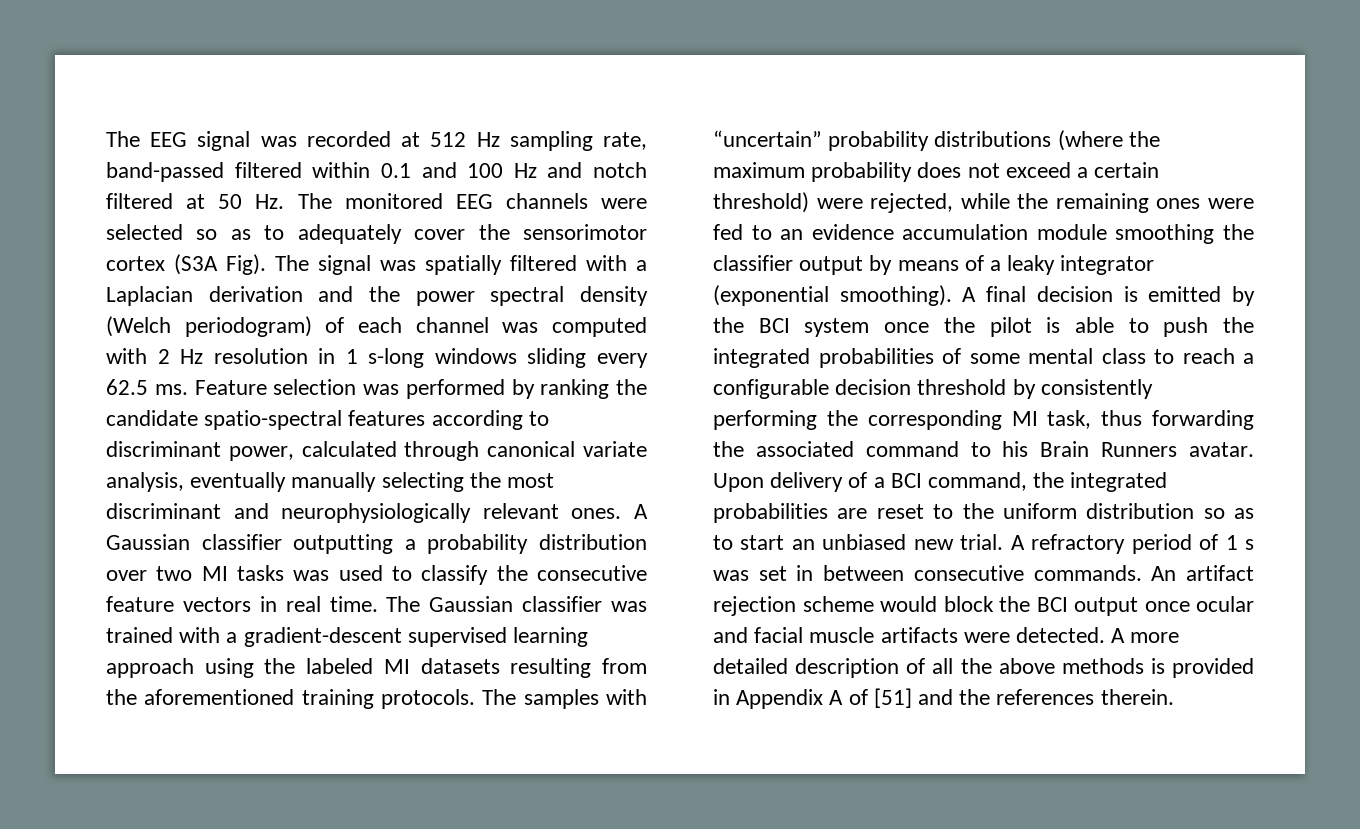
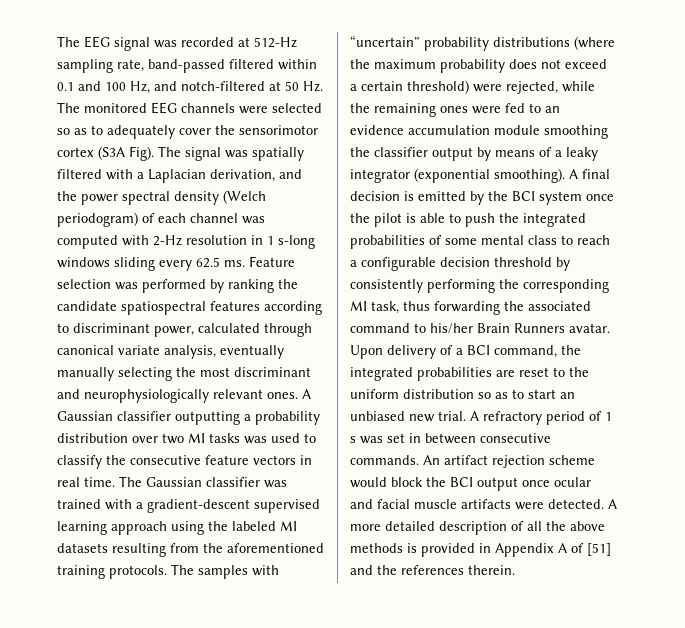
[430,132,500,147] 512 Hz -> [254,37,297,48] 512-Hz
[513,162,647,178] [106,193,173,209] Hz and notch filtered -> [130,81,265,94] Hz, and notch-filtered
[208,286,303,302] derivation -> [210,169,275,182] derivation,
[157,349,204,364] 2 Hz -> [153,235,182,246] 2-Hz
[204,410,343,430] spatio-spectral -> [121,301,206,315] spatiospectral
[1002,441,1029,457] his -> [430,323,473,334] his/her

